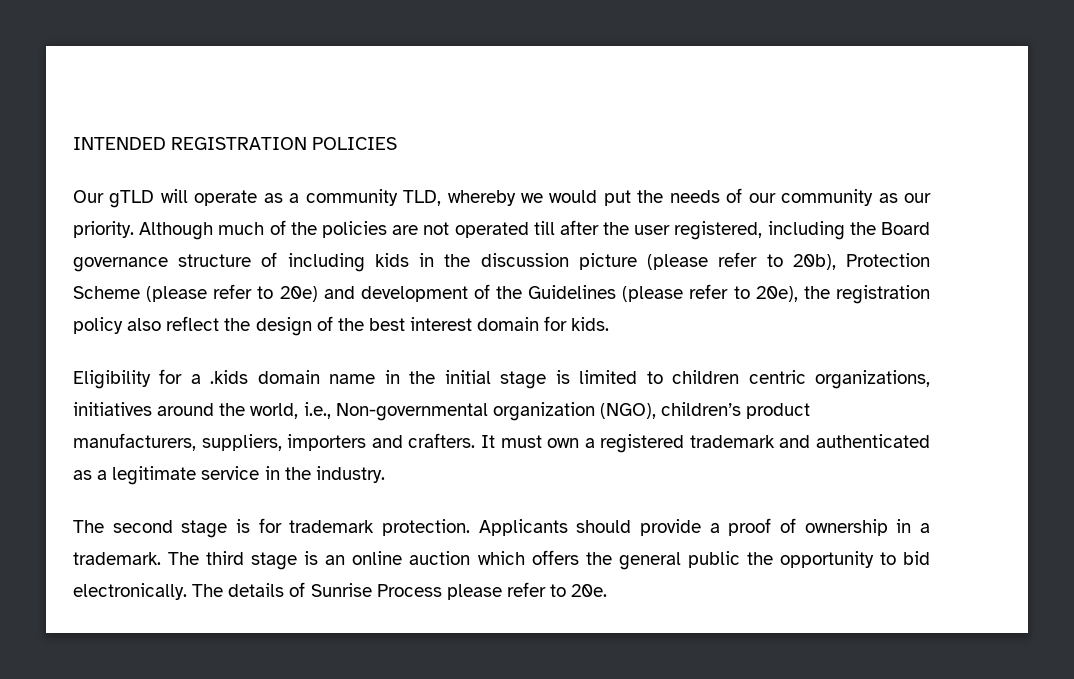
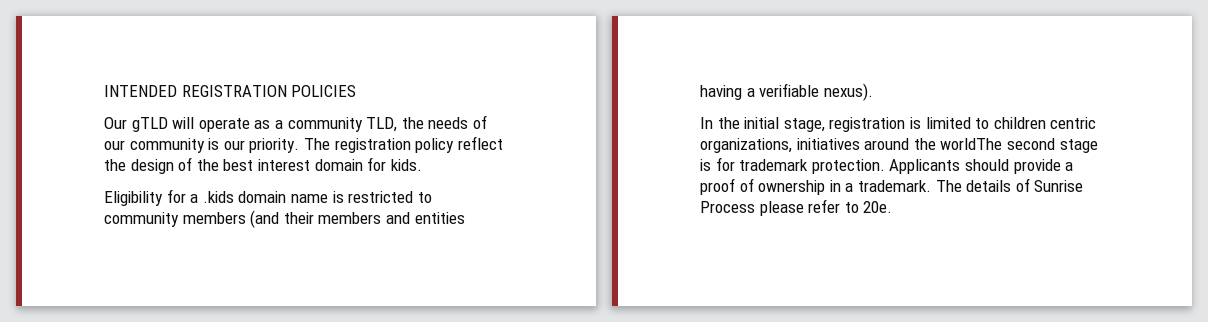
[447,190,631,206] whereby we would put -> (398, 124) none
[878,193,898,203] as -> [208,138,220,150] is
[139,220,930,240] [73,252,931,272] [73,284,830,302] Although much of the policies are not operated till after the user registered, including the Board governance structure of including kids in the discussion picture (please refer to 20b), Protection Scheme (please refer to 20e) and development of the Guidelines (please refer to 20e), the -> [303,138,330,150] The
[127,318,162,331] also -> (455, 145) none
[384,370,547,389] in the initial stage -> [332,191,432,203] [104,210,465,228] [700,83,873,101] [700,117,906,132] is restricted to community members (and their members and entities having a verifiable nexus). // In the initial stage, registration
[250,402,811,421] [73,433,930,453] [73,466,385,485] [73,520,104,533] world, i.e., Non-governmental organization (NGO), children’s product manufacturers, suppliers, importers and crafters. It must own a registered trademark and authenticated as a legitimate service in the industry. // The -> [940,138,1003,150] worldThe
[206,550,930,570] [73,583,224,600] third stage is an online auction which offers the general public the opportunity to bid electronically. The -> (962, 186) none

